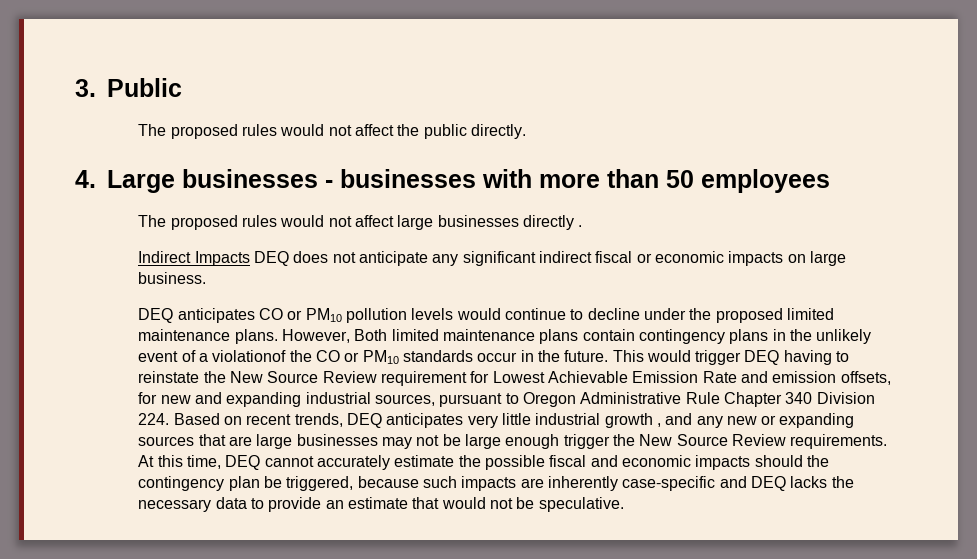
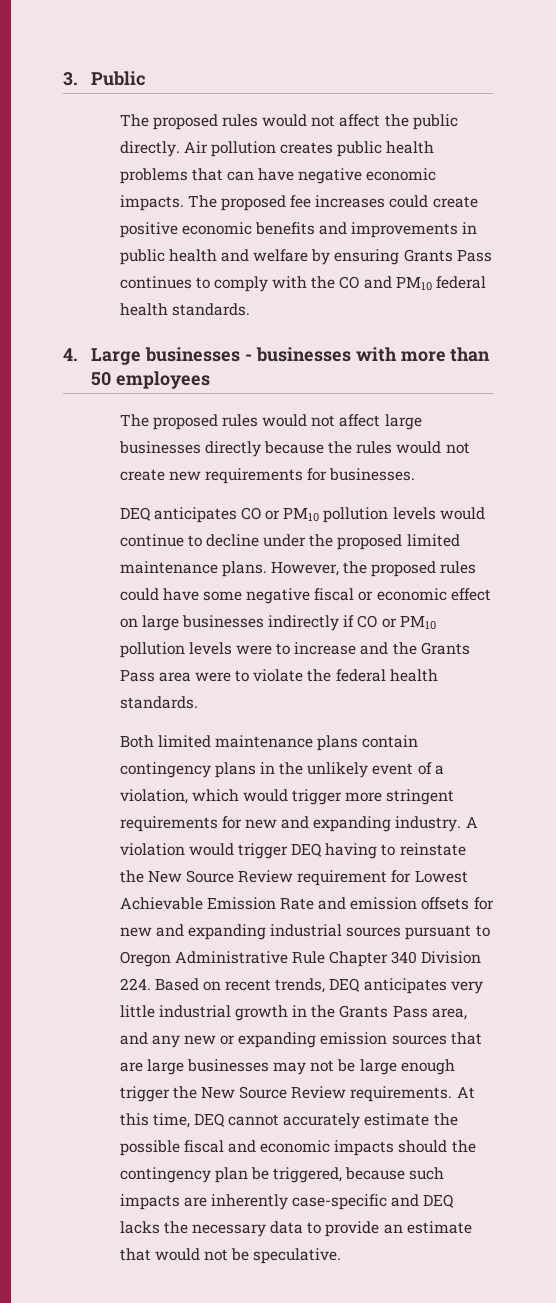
(526, 131) none -> [183,141,435,157] [119,168,437,184] [119,195,478,211] [119,222,478,238] [119,249,492,265] [119,276,486,292] [119,303,250,316] Air pollution creates public health problems that can have negative economic impacts. The proposed fee increases could create positive economic benefits and improvements in public health and welfare by ensuring Grants Pass continues to comply with the CO and PM10 federal health standards.
[578,225,583,227] [138,251,846,266] [138,272,207,284] . // Indirect Impacts DEQ does not anticipate any significant indirect fiscal or economic impacts on large business. -> [263,441,470,454] [119,468,416,484] because the rules would not create new requirements for businesses.
(351, 336) none -> [343,561,477,577] [119,588,491,604] [119,615,436,631] [119,642,470,658] [119,669,438,682] [119,696,198,709] the proposed rules could have some negative fiscal or economic effect on large businesses indirectly if CO or PM10 pollution levels were to increase and the Grants Pass area were to violate the federal health standards. //
[212,350,644,364] violationof the CO or PM10 standards occur in the future. This -> [119,789,455,805] [119,816,478,832] [119,843,185,856] violation, which would trigger more stringent requirements for new and expanding industry. A violation
[840,371,891,385] offsets, -> [421,897,470,910] offsets
[374,394,435,406] sources, -> [346,927,402,937] sources
[656,423,661,427] , -> [292,1005,467,1020] in the Grants Pass area,
(855, 420) none -> [320,1032,388,1045] emission

